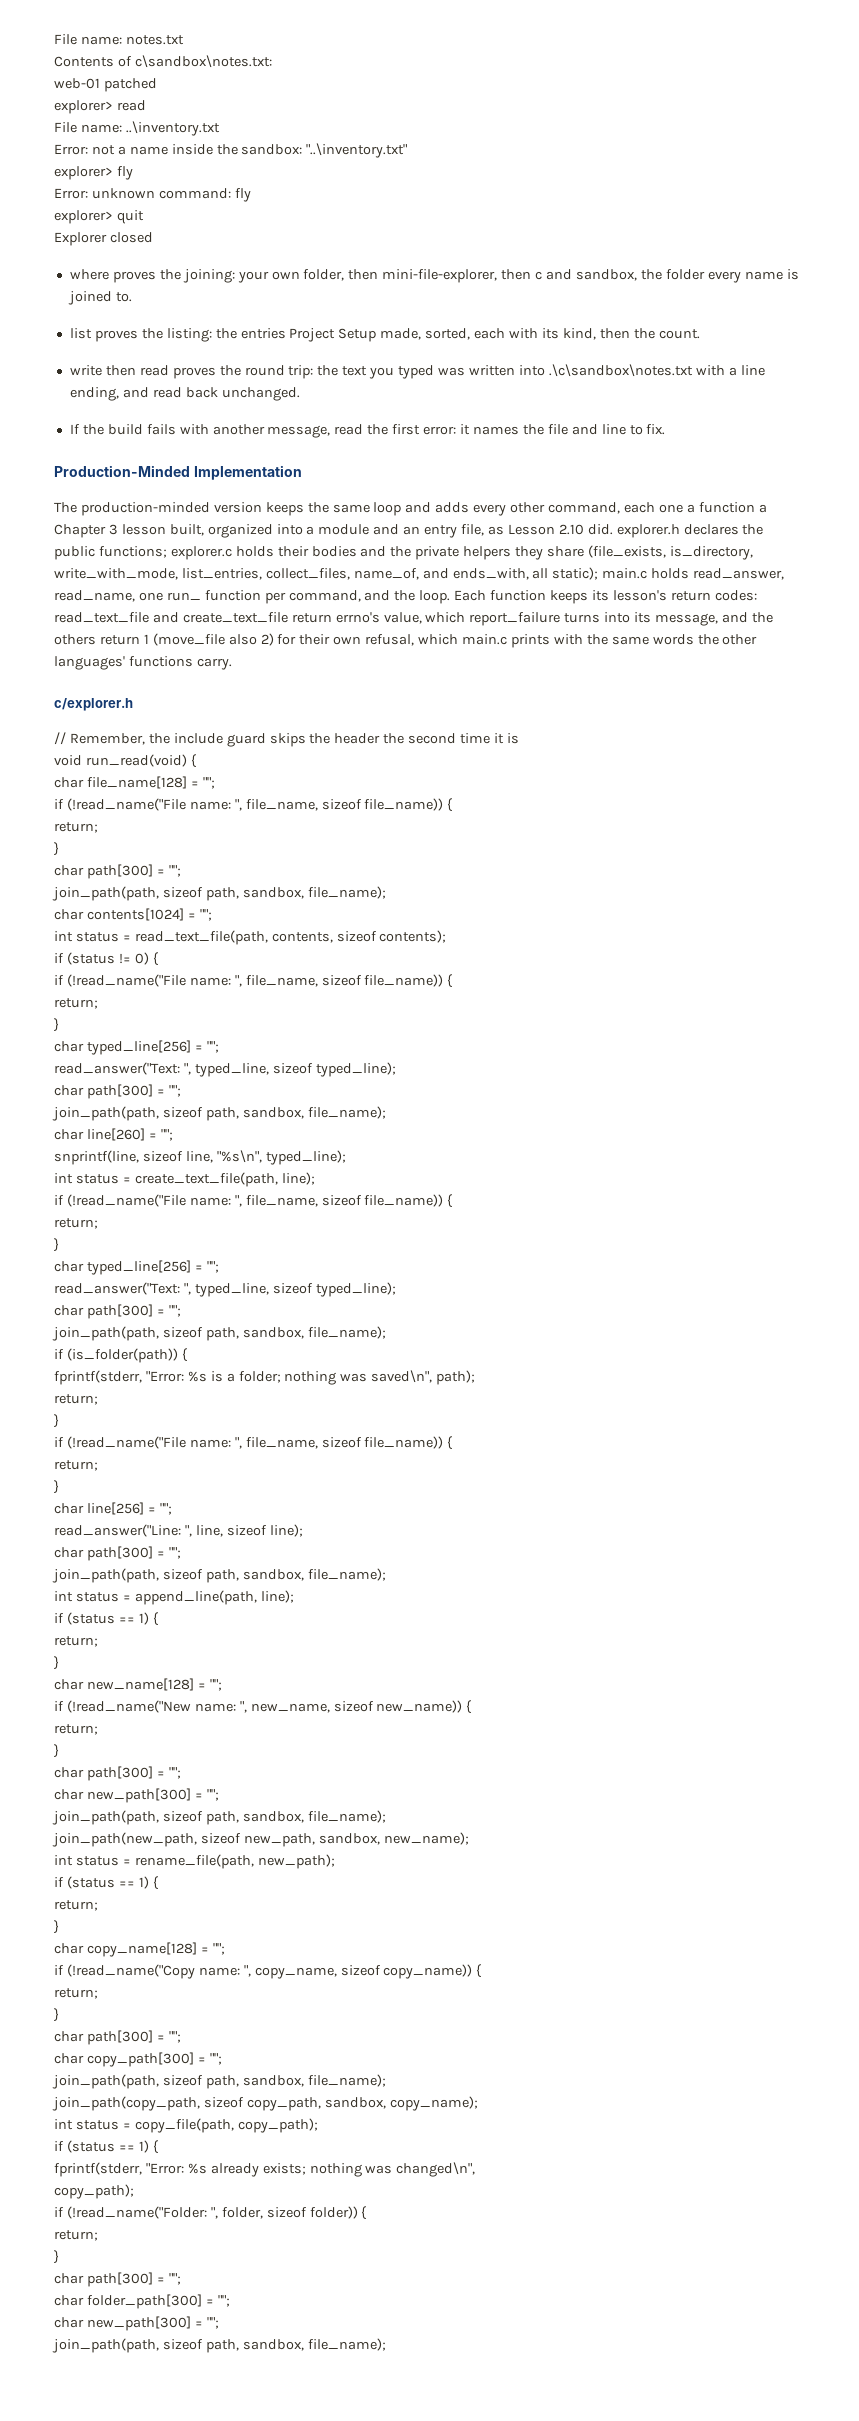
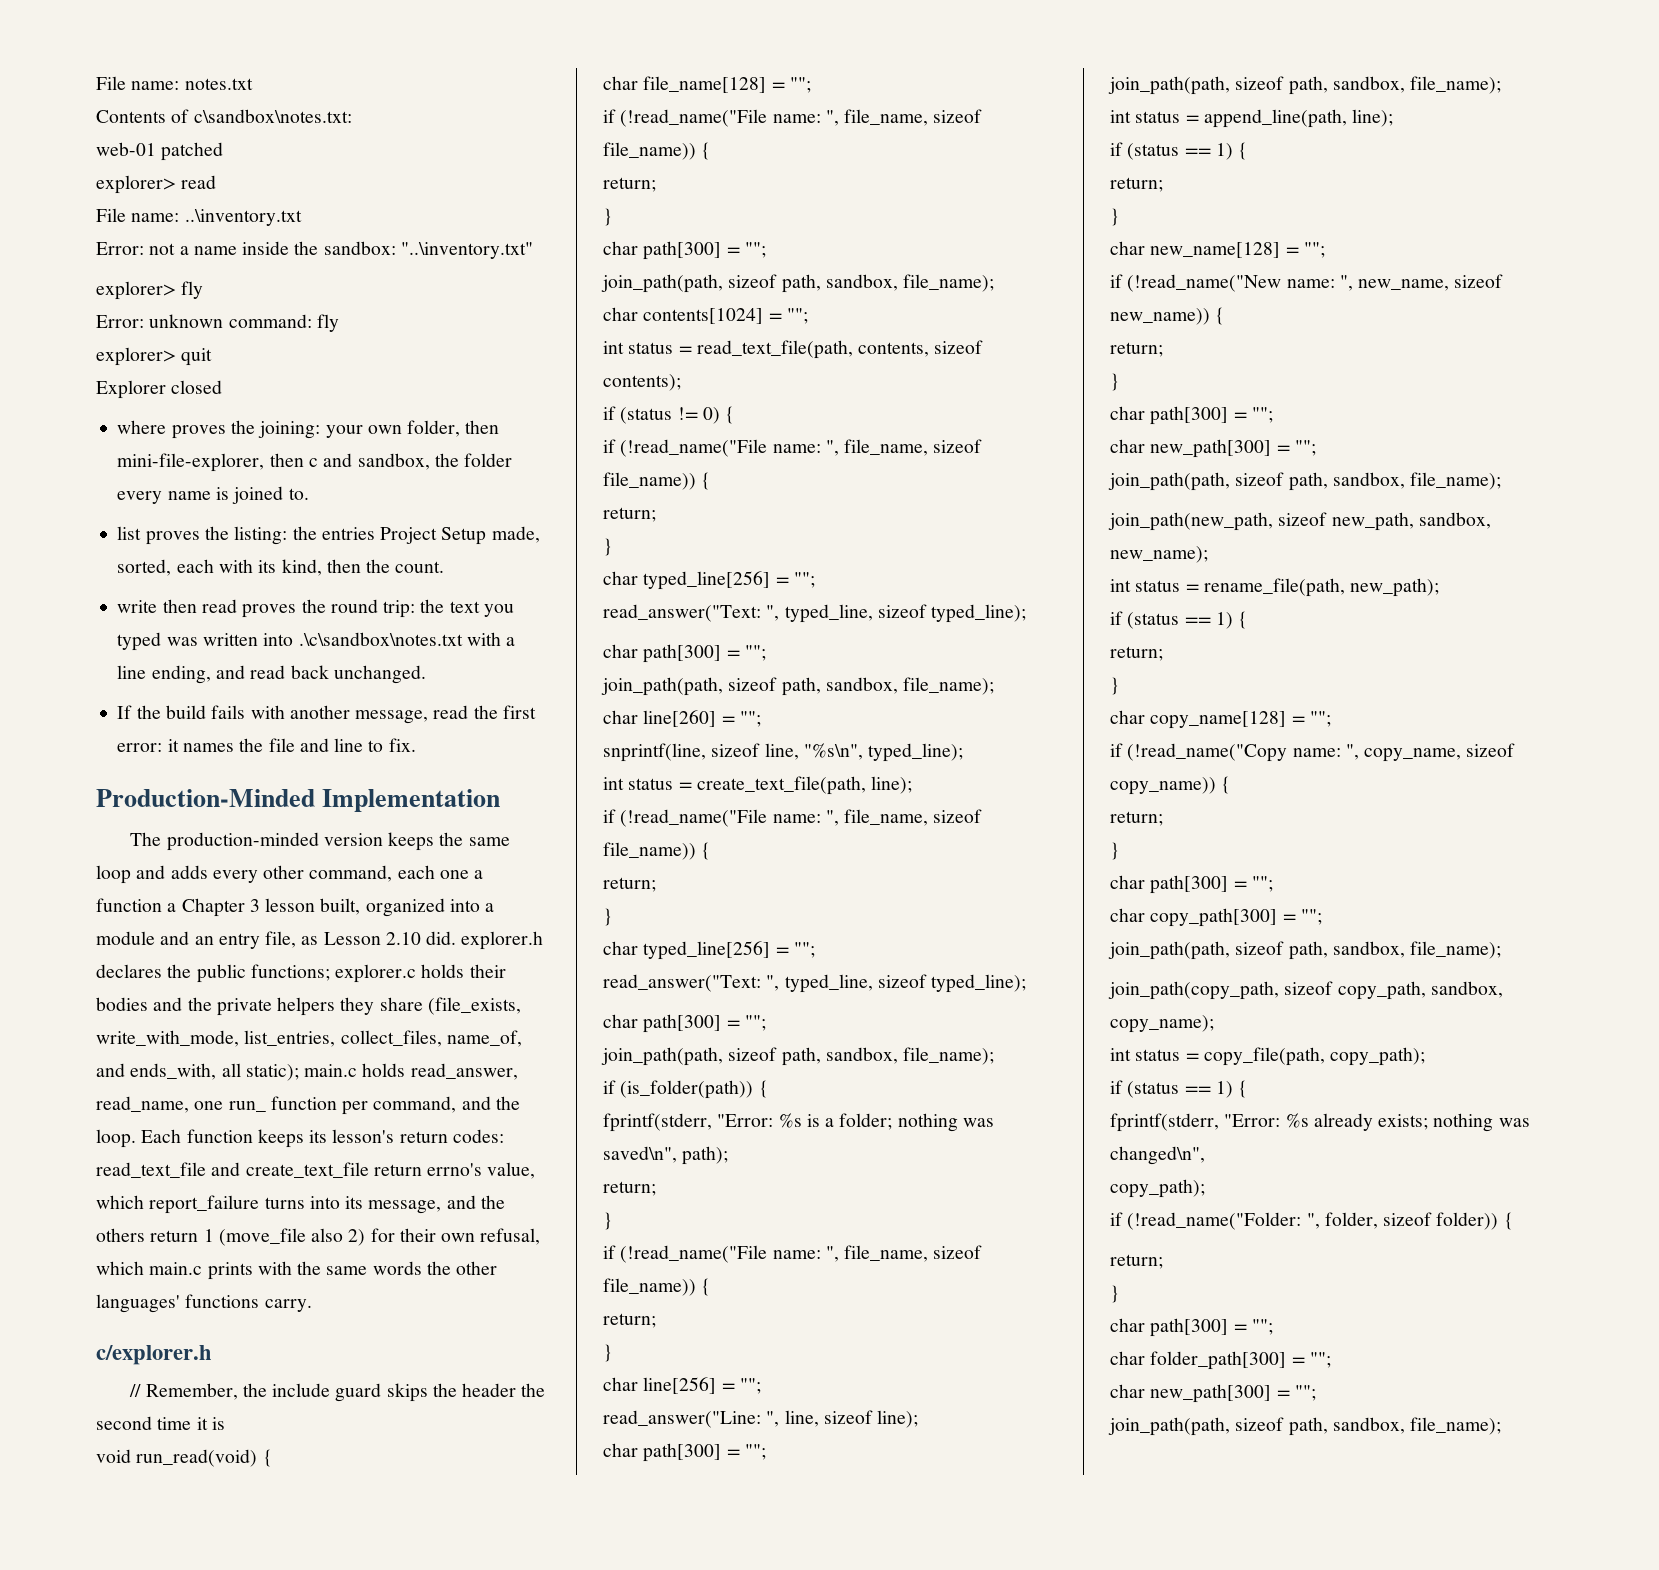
[669,546,753,560] is_directory, -> (521, 1006) none

